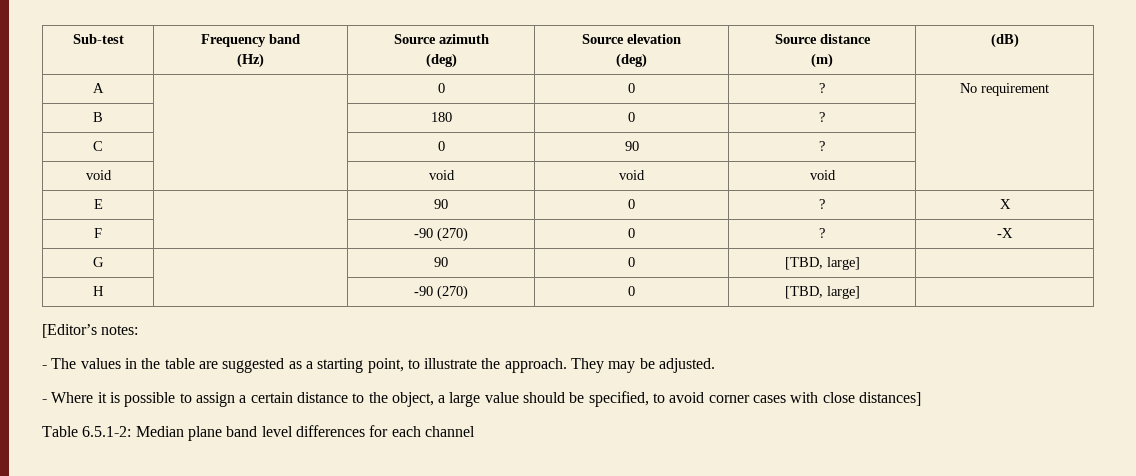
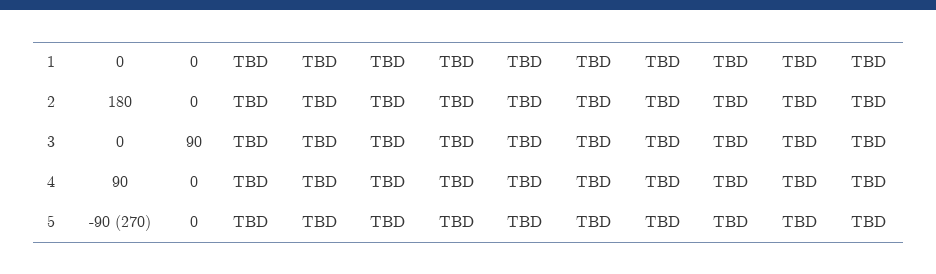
[72,34,124,44] [201,34,300,47] [237,53,264,68] [393,34,489,44] [425,53,457,68] [582,34,681,44] [616,53,647,68] [774,34,871,44] [811,53,833,68] [990,33,1019,48] [93,83,104,93] [437,83,445,93] [628,83,635,93] [819,83,825,93] [960,83,1049,96] [93,112,103,122] [430,112,452,122] [628,112,635,122] [819,112,825,122] [93,141,103,151] [437,141,445,151] [624,141,639,151] [819,141,825,151] [85,170,112,180] [428,170,455,180] [619,170,645,180] [809,170,836,180] [93,199,103,209] [434,199,448,209] [628,199,635,209] [819,199,825,209] [999,199,1011,209] [94,228,102,238] [414,227,468,242] [628,228,635,238] [819,228,825,238] [997,228,1013,238] [93,257,104,267] [434,257,448,267] [628,257,635,267] [784,257,860,270] [93,286,104,296] [414,285,468,300] [628,286,635,296] [784,286,860,299] [42,324,139,338] [42,358,716,373] [42,391,922,407] [42,425,475,441] Sub-test | Frequency band // (Hz) | Source azimuth // (deg) | Source elevation // (deg) | Source distance // (m) | (dB) // A | | 0 | 0 | ? | No requirement // B | | 180 | 0 | ? | // C | | 0 | 90 | ? | // void | | void | void | void | // E | | 90 | 0 | ? | X // F | | -90 (270) | 0 | ? | -X // G | | 90 | 0 | [TBD, large] | // H | | -90 (270) | 0 | [TBD, large] | // [Editor’s notes: // - The values in the table are suggested as a starting point, to illustrate the approach. They may be adjusted. // - Where it is possible to assign a certain distance to the object, a large value should be specified, to avoid corner cases with close distances] // Table 6.5.1-2: Median plane band level differences for each channel -> [46,56,55,67] [115,56,124,67] [189,56,198,67] [232,56,268,67] [301,56,337,67] [370,56,405,67] [438,56,474,67] [507,56,542,67] [575,56,611,67] [644,56,680,67] [713,56,748,67] [781,56,817,67] [850,56,886,67] [46,96,55,107] [107,96,132,107] [189,96,198,107] [232,96,268,107] [301,96,337,107] [370,96,405,107] [438,96,474,107] [507,96,542,107] [575,96,611,107] [644,96,680,107] [713,96,748,107] [781,96,817,107] [850,96,886,107] [46,136,55,147] [115,136,124,147] [185,136,202,147] [232,136,268,147] [301,136,337,147] [370,136,405,147] [438,136,474,147] [507,136,542,147] [575,136,611,147] [644,136,680,147] [713,136,748,147] [781,136,817,147] [850,136,886,147] [46,176,55,187] [111,176,128,187] [189,176,198,187] [232,176,268,187] [301,176,337,187] [370,176,405,187] [438,176,474,187] [507,176,542,187] [575,176,611,187] [644,176,680,187] [713,176,748,187] [781,176,817,187] [850,176,886,187] [46,215,55,227] [88,215,151,231] [189,216,198,227] [232,216,268,227] [301,216,337,227] [370,216,405,227] [438,216,474,227] [507,216,542,227] [575,216,611,227] [644,216,680,227] [713,216,748,227] [781,216,817,227] [850,216,886,227] 1 | 0 | 0 | TBD | TBD | TBD | TBD | TBD | TBD | TBD | TBD | TBD | TBD // 2 | 180 | 0 | TBD | TBD | TBD | TBD | TBD | TBD | TBD | TBD | TBD | TBD // 3 | 0 | 90 | TBD | TBD | TBD | TBD | TBD | TBD | TBD | TBD | TBD | TBD // 4 | 90 | 0 | TBD | TBD | TBD | TBD | TBD | TBD | TBD | TBD | TBD | TBD // 5 | -90 (270) | 0 | TBD | TBD | TBD | TBD | TBD | TBD | TBD | TBD | TBD | TBD

